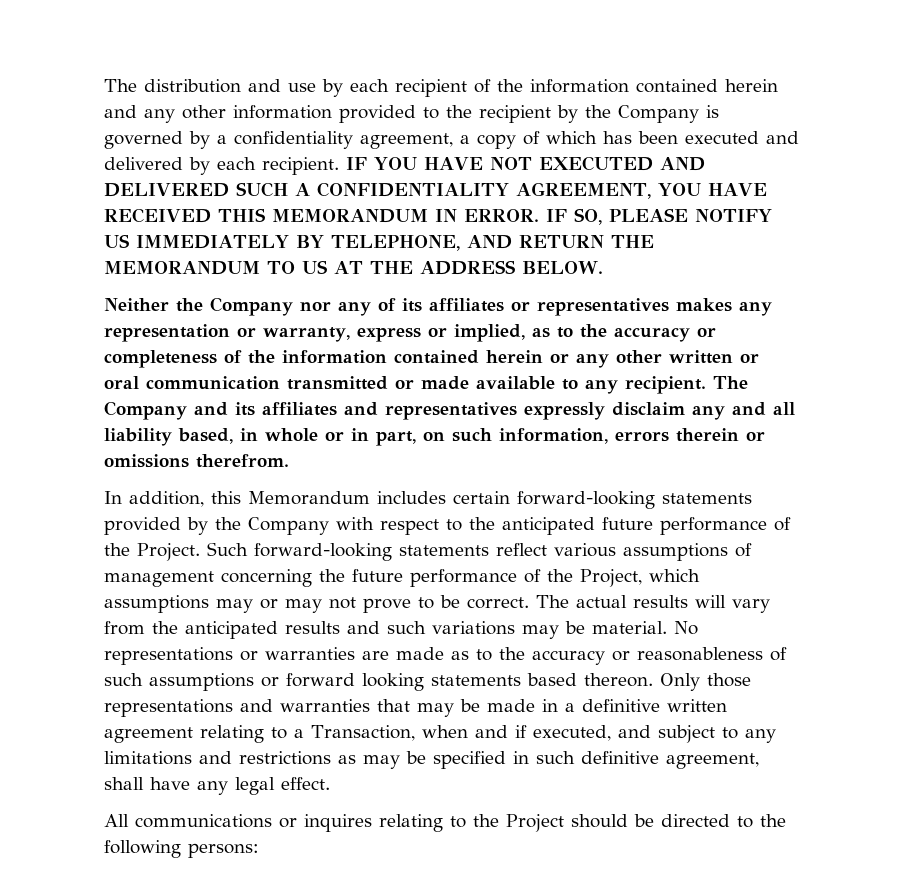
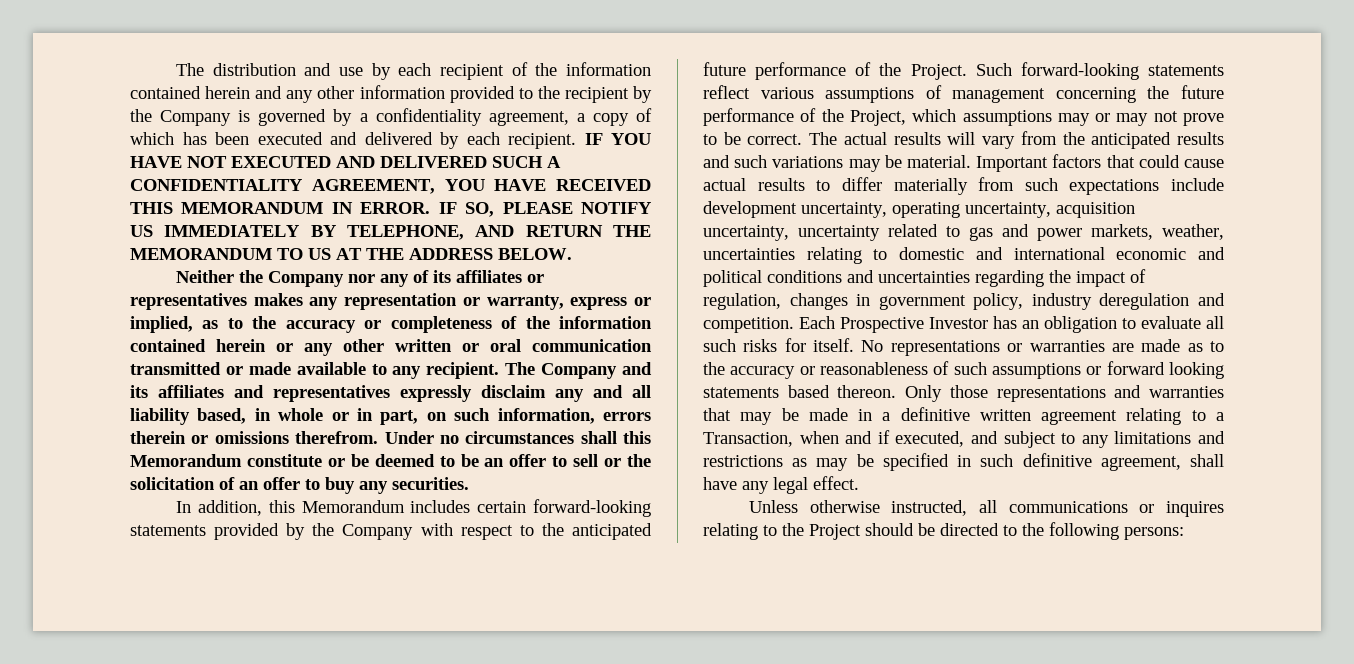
(289, 461) none -> [384,431,651,444] [130,454,652,467] [130,477,469,494] Under no circumstances shall this Memorandum constitute or be deemed to be an offer to sell or the solicitation of an offer to buy any securities.
(667, 627) none -> [976,154,1224,172] [703,177,1224,195] [703,201,1135,218] [703,224,1224,241] [703,247,1225,264] [703,269,1146,287] [703,293,1225,310] [703,316,1224,333] [703,338,855,352] Important factors that could cause actual results to differ materially from such expectations include development uncertainty, operating uncertainty, acquisition uncertainty, uncertainty related to gas and power markets, weather, uncertainties relating to domestic and international economic and political conditions and uncertainties regarding the impact of regulation, changes in government policy, industry deregulation and competition. Each Prospective Investor has an obligation to evaluate all such risks for itself.
[104,814,129,827] All -> [748,500,997,516] Unless otherwise instructed, all

